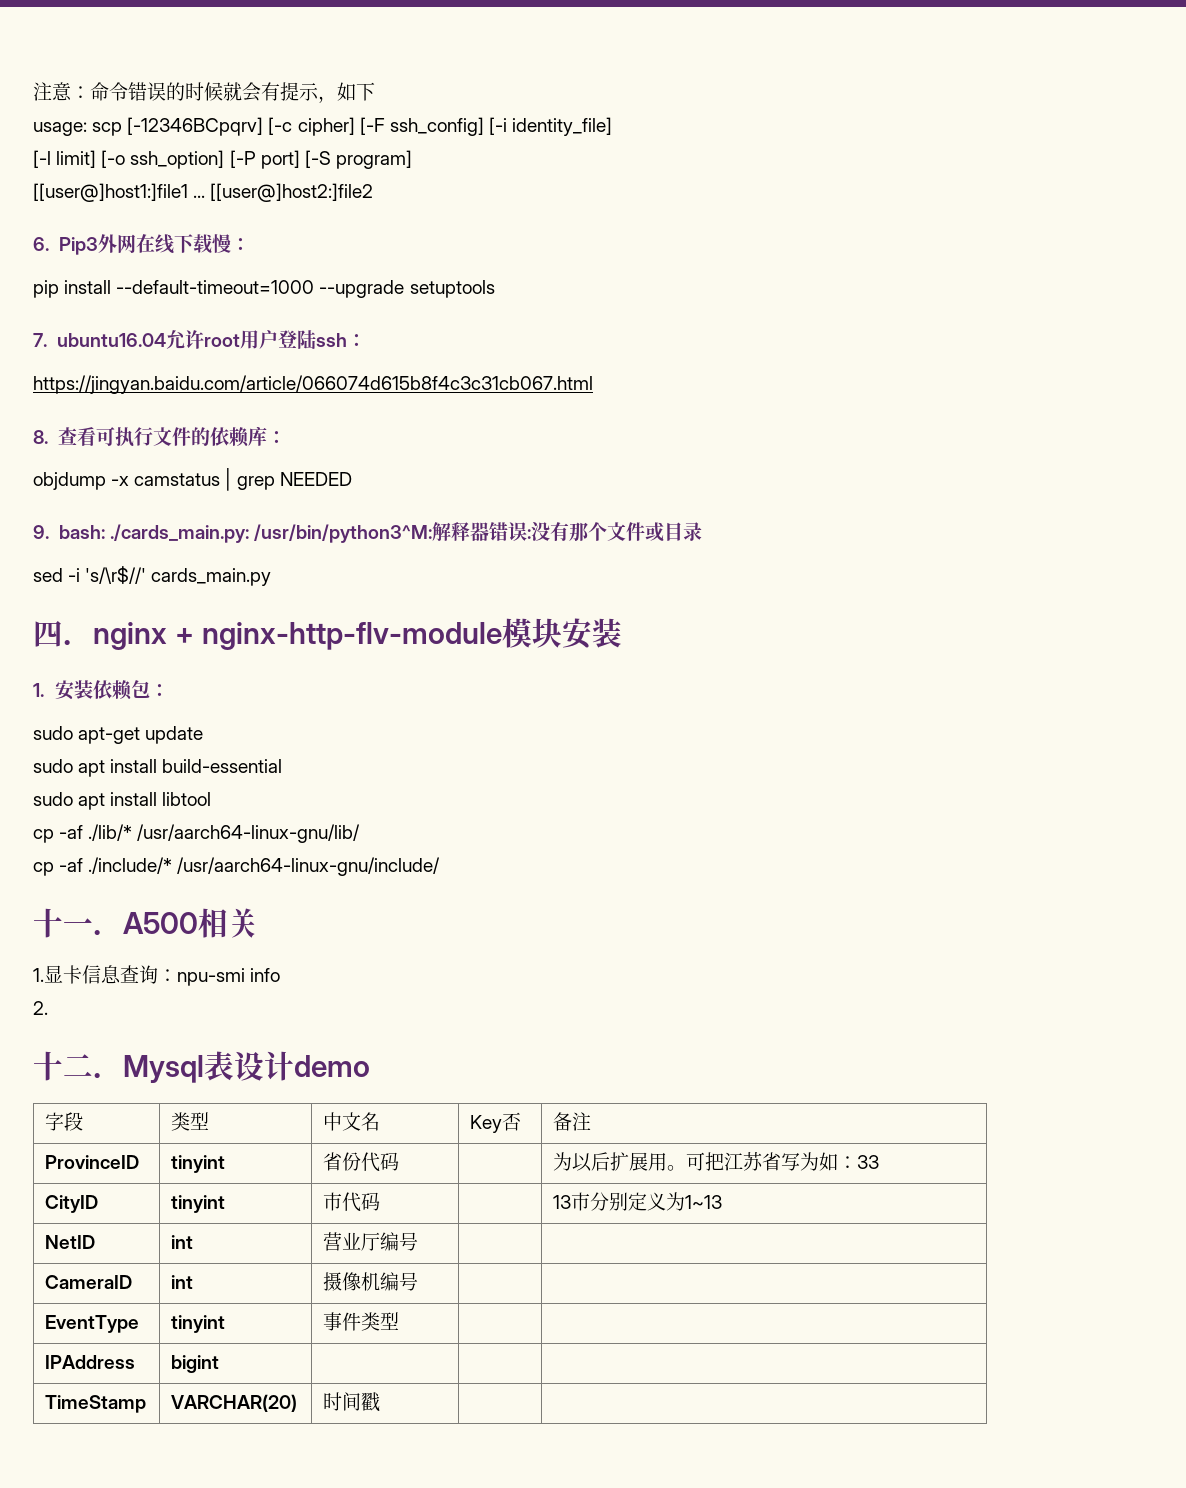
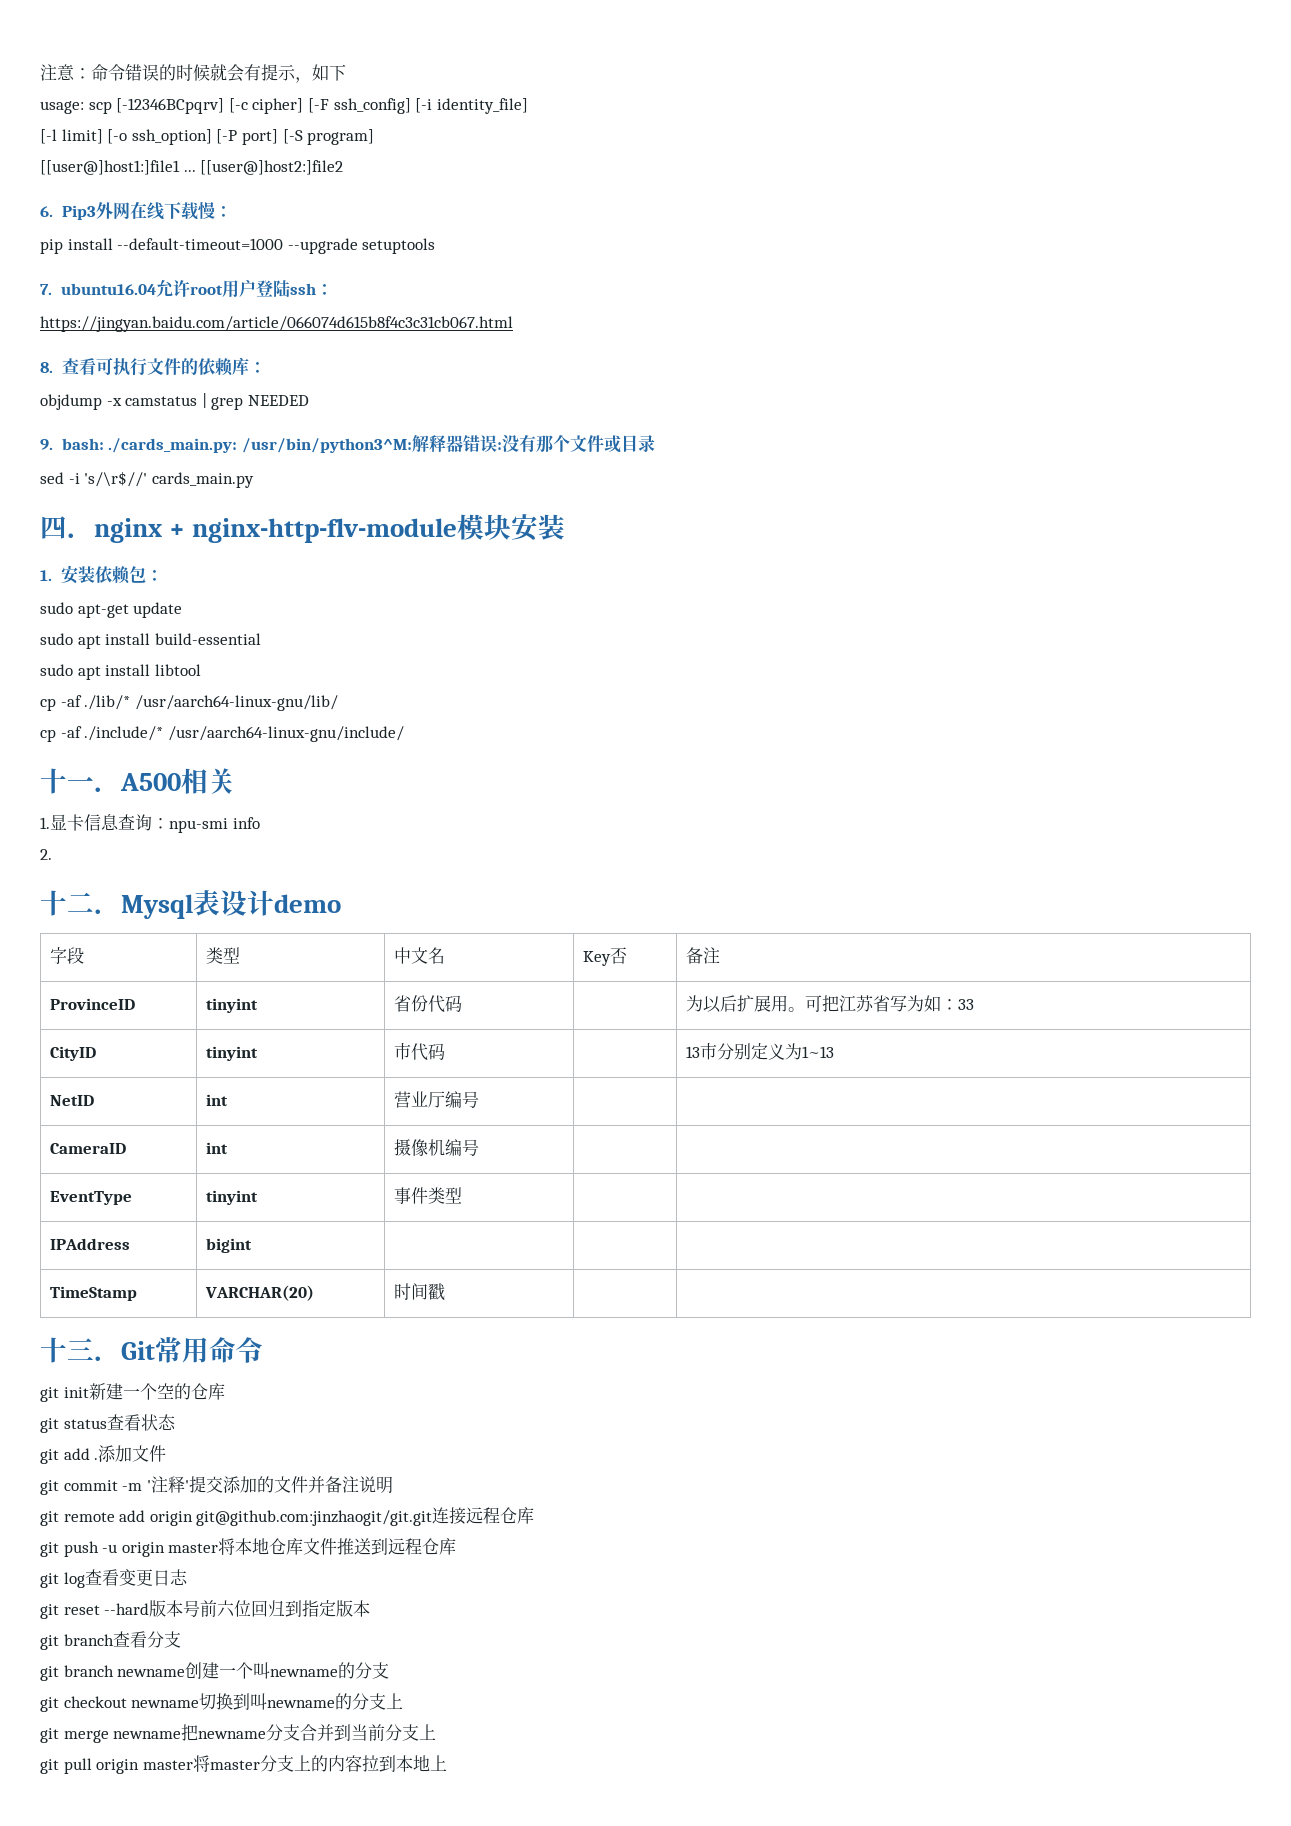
(381, 1402) none -> [40,1337,263,1363] [40,1383,225,1402] [40,1414,176,1433] [40,1445,167,1464] [40,1476,393,1495] [40,1507,535,1526] [40,1538,457,1557] [40,1569,188,1588] [40,1600,371,1619] [40,1631,181,1650] [40,1662,390,1681] [40,1693,404,1712] [40,1724,437,1743] [40,1755,447,1774] // 十三．Git常用命令 // git init新建一个空的仓库 // git status查看状态 // git add .添加文件 // git commit -m '注释'提交添加的文件并备注说明 // git remote add origin git@github.com:jinzhaogit/git.git连接远程仓库 // git push -u origin master将本地仓库文件推送到远程仓库 // git log查看变更日志 // git reset --hard版本号前六位回归到指定版本 // git branch查看分支 // git branch newname创建一个叫newname的分支 // git checkout newname切换到叫newname的分支上 // git merge newname把newname分支合并到当前分支上 // git pull origin master将master分支上的内容拉到本地上

